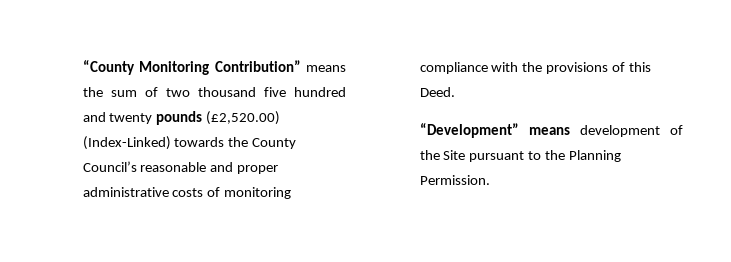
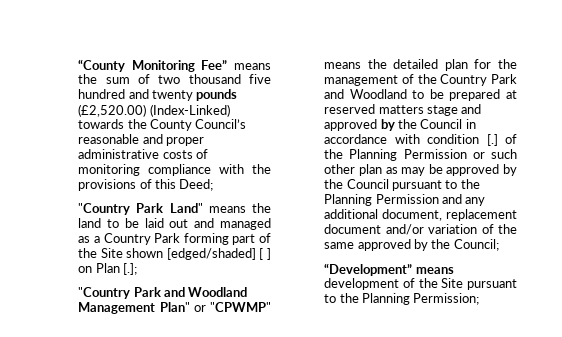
[214,60,301,72] Contribution” -> [201,60,228,70] Fee”
[419,87,455,97] Deed. -> [179,179,214,191] [78,203,271,215] [78,218,271,230] [78,233,271,245] [78,248,271,260] [78,263,138,275] [78,287,248,299] [78,302,271,314] [324,59,517,71] [324,74,517,86] [324,89,517,101] [324,104,482,116] [324,119,476,131] [324,134,517,146] [324,149,517,161] [324,164,517,176] [324,179,480,191] [324,194,486,206] [324,209,517,221] [324,224,517,235] [324,239,499,251] Deed; // "Country Park Land" means the land to be laid out and managed as a Country Park forming part of the Site shown [edged/shaded] [ ] on Plan [.]; // "Country Park and Woodland Management Plan" or "CPWMP" means the detailed plan for the management of the Country Park and Woodland to be prepared at reserved matters stage and approved by the Council in accordance with condition [.] of the Planning Permission or such other plan as may be approved by the Council pursuant to the Planning Permission and any additional document, replacement document and/or variation of the same approved by the Council;
[419,175,490,185] Permission. -> [413,293,480,305] Permission;

